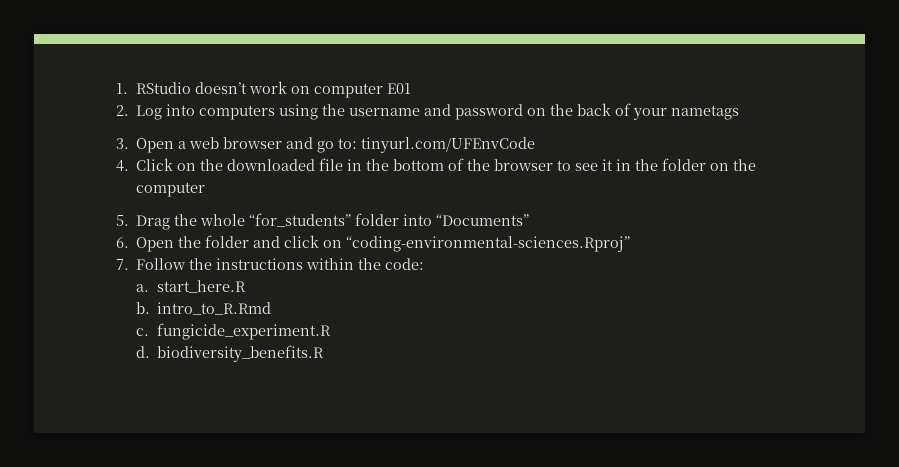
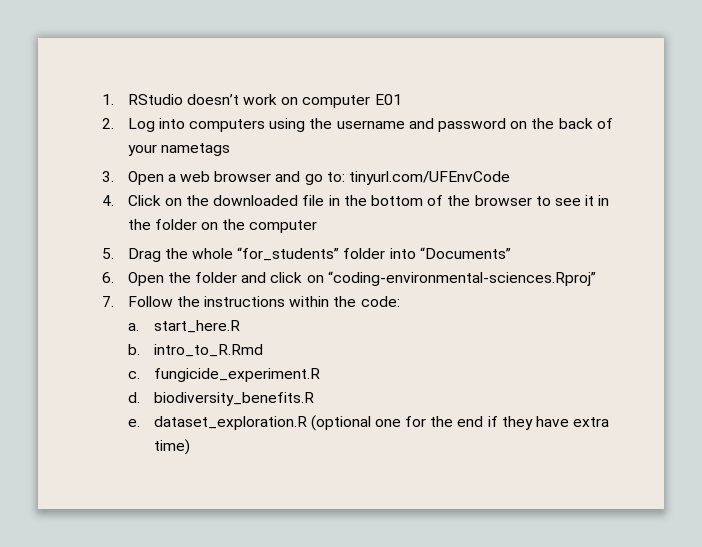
(325, 353) none -> [127,415,610,431] [153,439,190,455] // e. dataset_exploration.R (optional one for the end if they have extra time)

